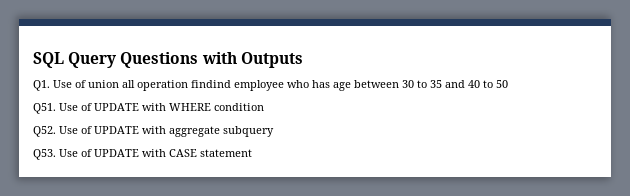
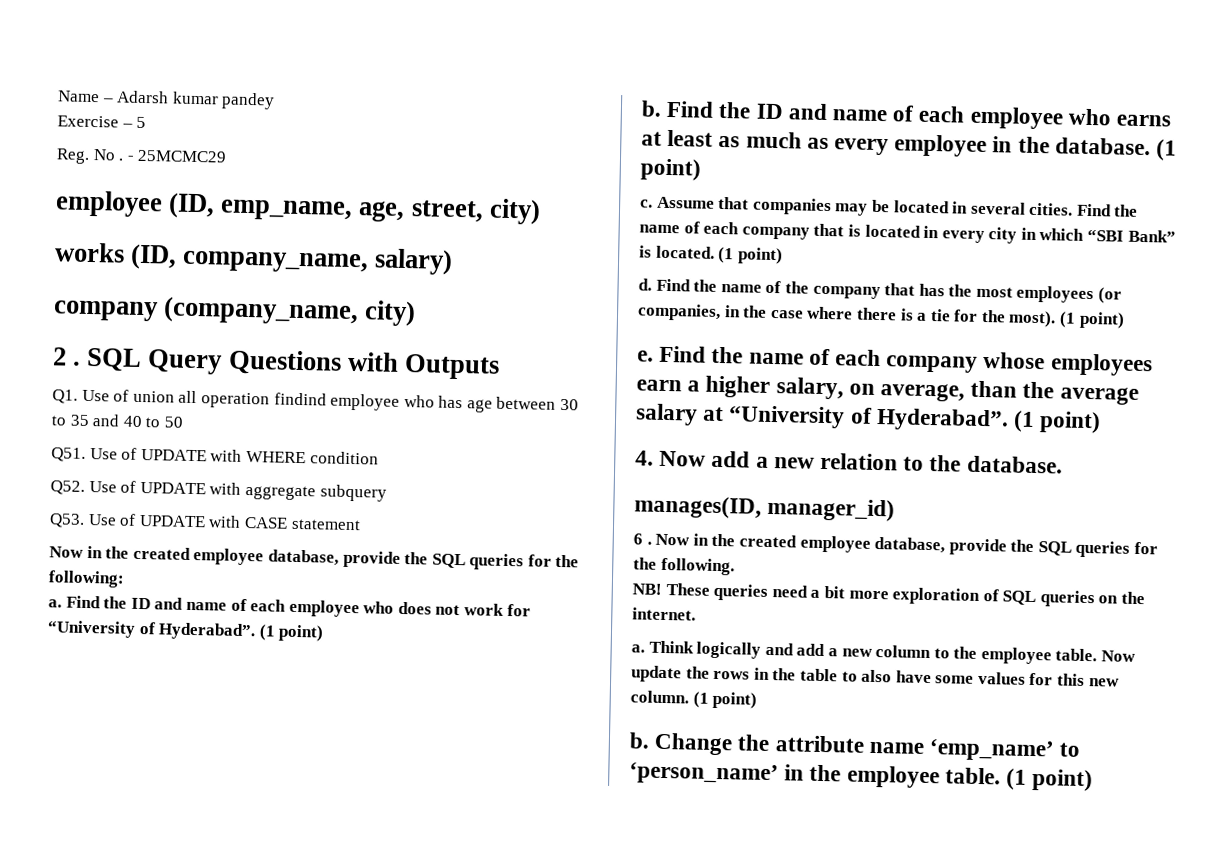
(33, 60) none -> [57,90,276,110] [57,115,147,129] [56,148,228,164] [55,190,541,225] [54,242,454,275] [53,296,417,327] [52,347,82,366] Name – Adarsh kumar pandey // Exercise – 5 // Reg. No . - 25MCMC29 // employee (ID, emp_name, age, street, city) // works (ID, company_name, salary) // company (company_name, city) // 2 .
(252, 153) none -> [49,545,580,571] [48,570,125,588] [48,595,531,618] [47,620,325,642] [641,100,1172,130] [641,129,1178,161] [640,158,701,181] [640,196,1139,217] [639,221,1176,244] [639,245,783,265] [638,278,1123,304] [637,303,1125,329] [637,345,1153,377] [636,375,1139,405] [635,403,1102,434] [635,450,1063,474] [634,495,896,522] [633,533,1159,558] [633,557,735,576] [632,583,1146,608] [632,607,696,621] [631,640,1137,665] [631,665,1120,687] [630,690,758,709] [629,732,1081,762] [629,761,1094,792] // Now in the created employee database, provide the SQL queries for the following: // a. Find the ID and name of each employee who does not work for “University of Hyderabad”. (1 point) // b. Find the ID and name of each employee who earns at least as much as every employee in the database. (1 point) // c. Assume that companies may be located in several cities. Find the name of each company that is located in every city in which “SBI Bank” is located. (1 point) // d. Find the name of the company that has the most employees (or companies, in the case where there is a tie for the most). (1 point) // e. Find the name of each company whose employees earn a higher salary, on average, than the average salary at “University of Hyderabad”. (1 point) // 4. Now add a new relation to the database. // manages(ID, manager_id) // 6 . Now in the created employee database, provide the SQL queries for the following. // NB! These queries need a bit more exploration of SQL queries on the internet. // a. Think logically and add a new column to the employee table. Now update the rows in the table to also have some values for this new column. (1 point) // b. Change the attribute name ‘emp_name’ to ‘person_name’ in the employee table. (1 point)

